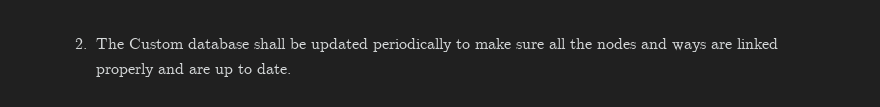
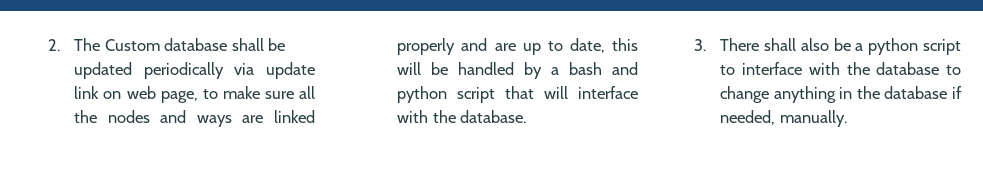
(452, 45) none -> [234,62,315,79] [74,86,198,103] via update link on web page,
[256,63,291,74] date. -> [569,38,638,53] [397,62,638,79] [397,86,638,103] [397,110,527,123] [694,38,961,55] [720,62,961,75] [720,86,962,103] [720,110,847,127] date, this will be handled by a bash and python script that will interface with the database. // 3. There shall also be a python script to interface with the database to change anything in the database if needed, manually.

